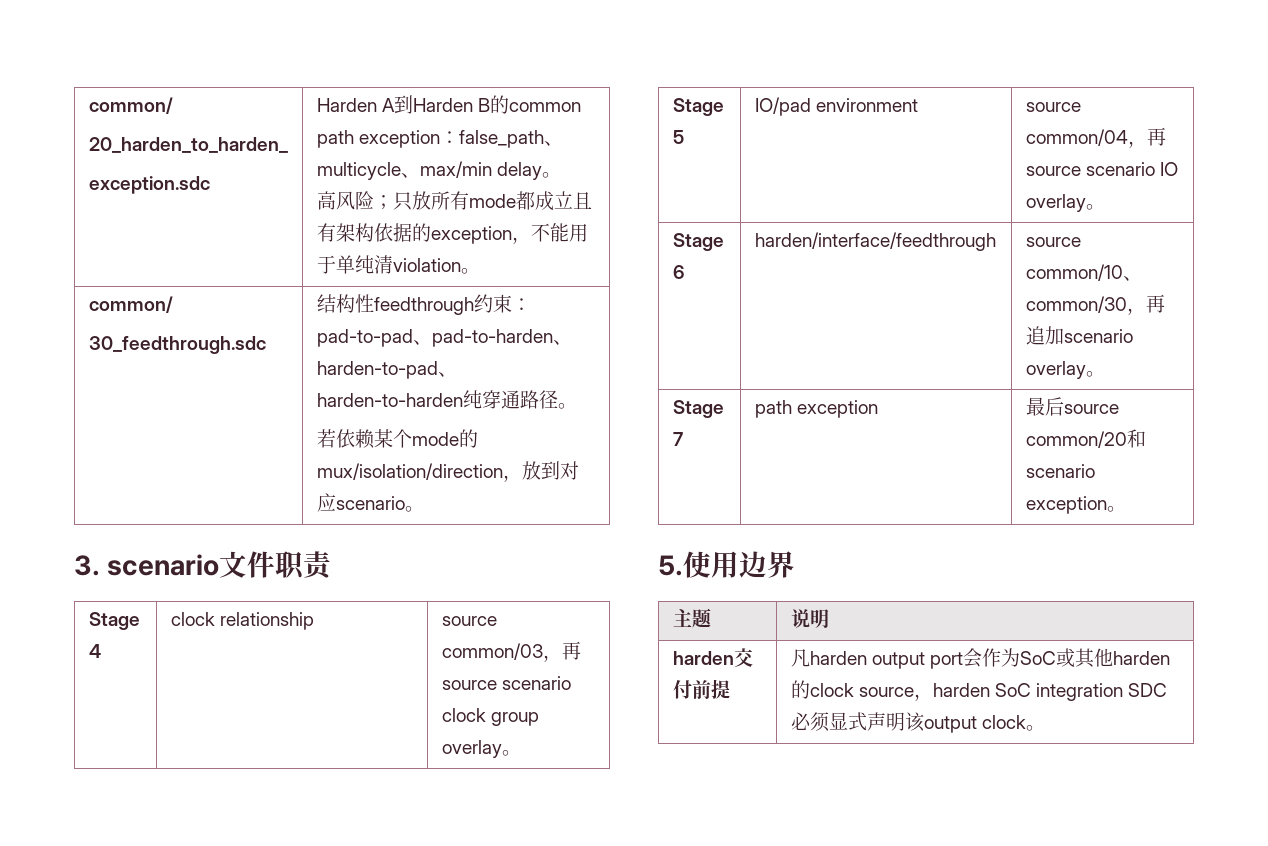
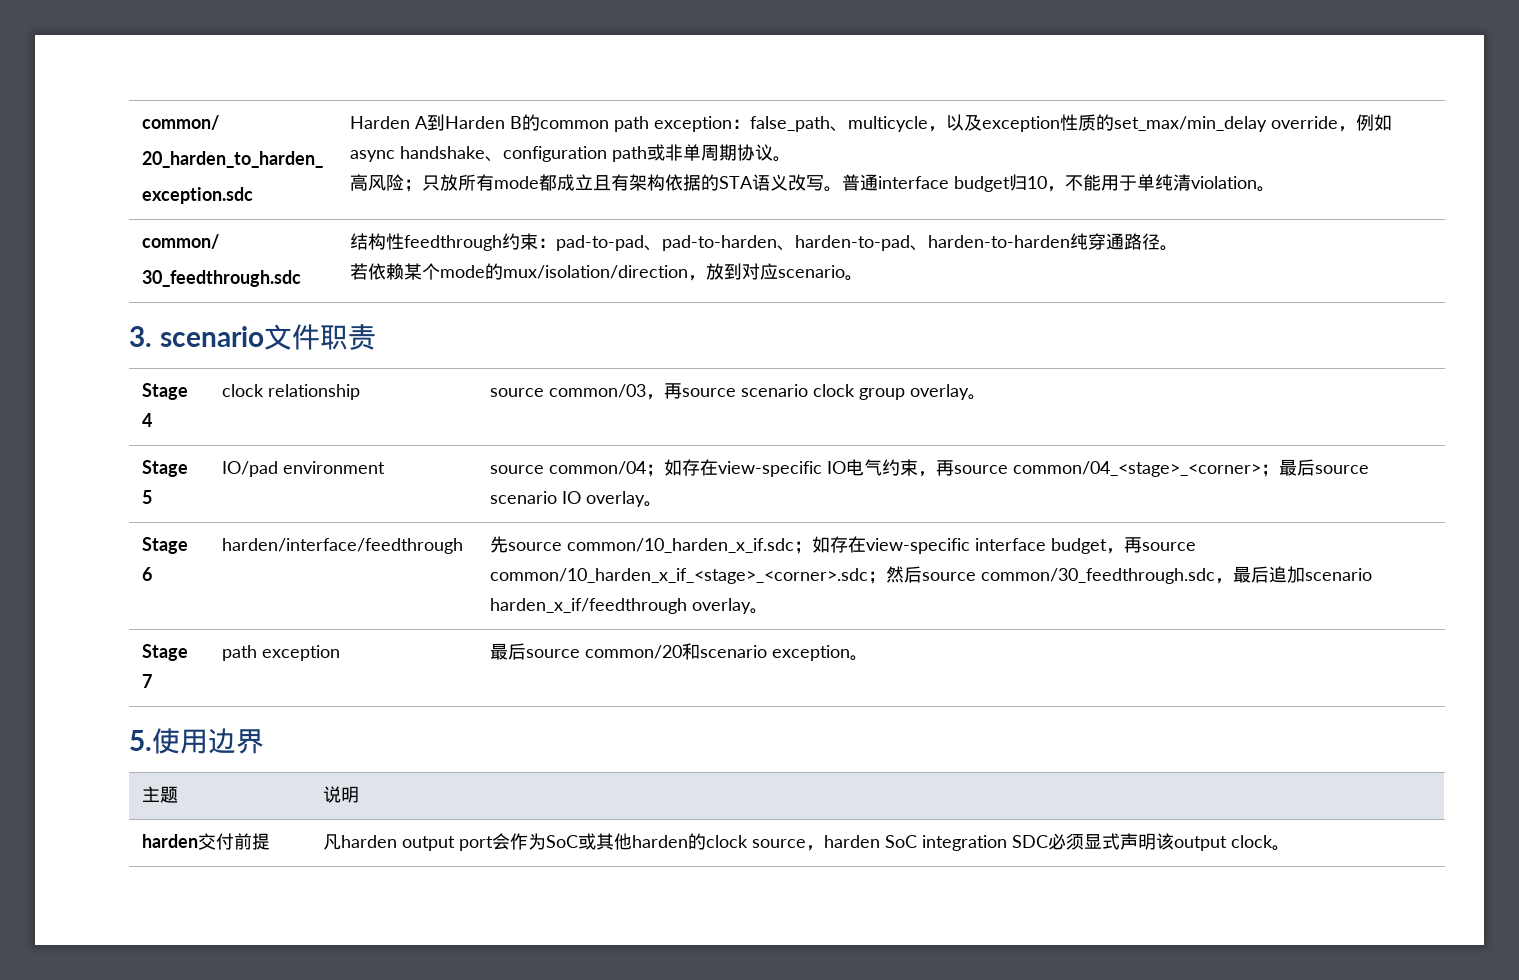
[400,161,542,180] 、max/min delay -> [928,114,1393,132] [350,144,774,162] ，以及exception性质的set_max/min_delay override，例如async handshake、configuration path或非单周期协议
[430,226,512,244] exception -> [719,174,1048,192] STA语义改写。普通interface budget归10
[1127,127,1166,148] ，再 -> [646,459,1316,477] ；如存在view-specific IO电气约束，再source common/04_<stage>_<corner>；最后
[1025,237,1081,247] [1025,264,1142,281] [1025,294,1165,315] source common/10、common/30，再 -> [490,536,1197,554] [490,566,1270,584] 先source common/10_harden_x_if.sdc；如存在view-specific interface budget，再source common/10_harden_x_if_<stage>_<corner>.sdc；然后source common/30_feedthrough.sdc，最后
(1133, 336) none -> [490,598,688,614] harden_x_if/feedthrough

